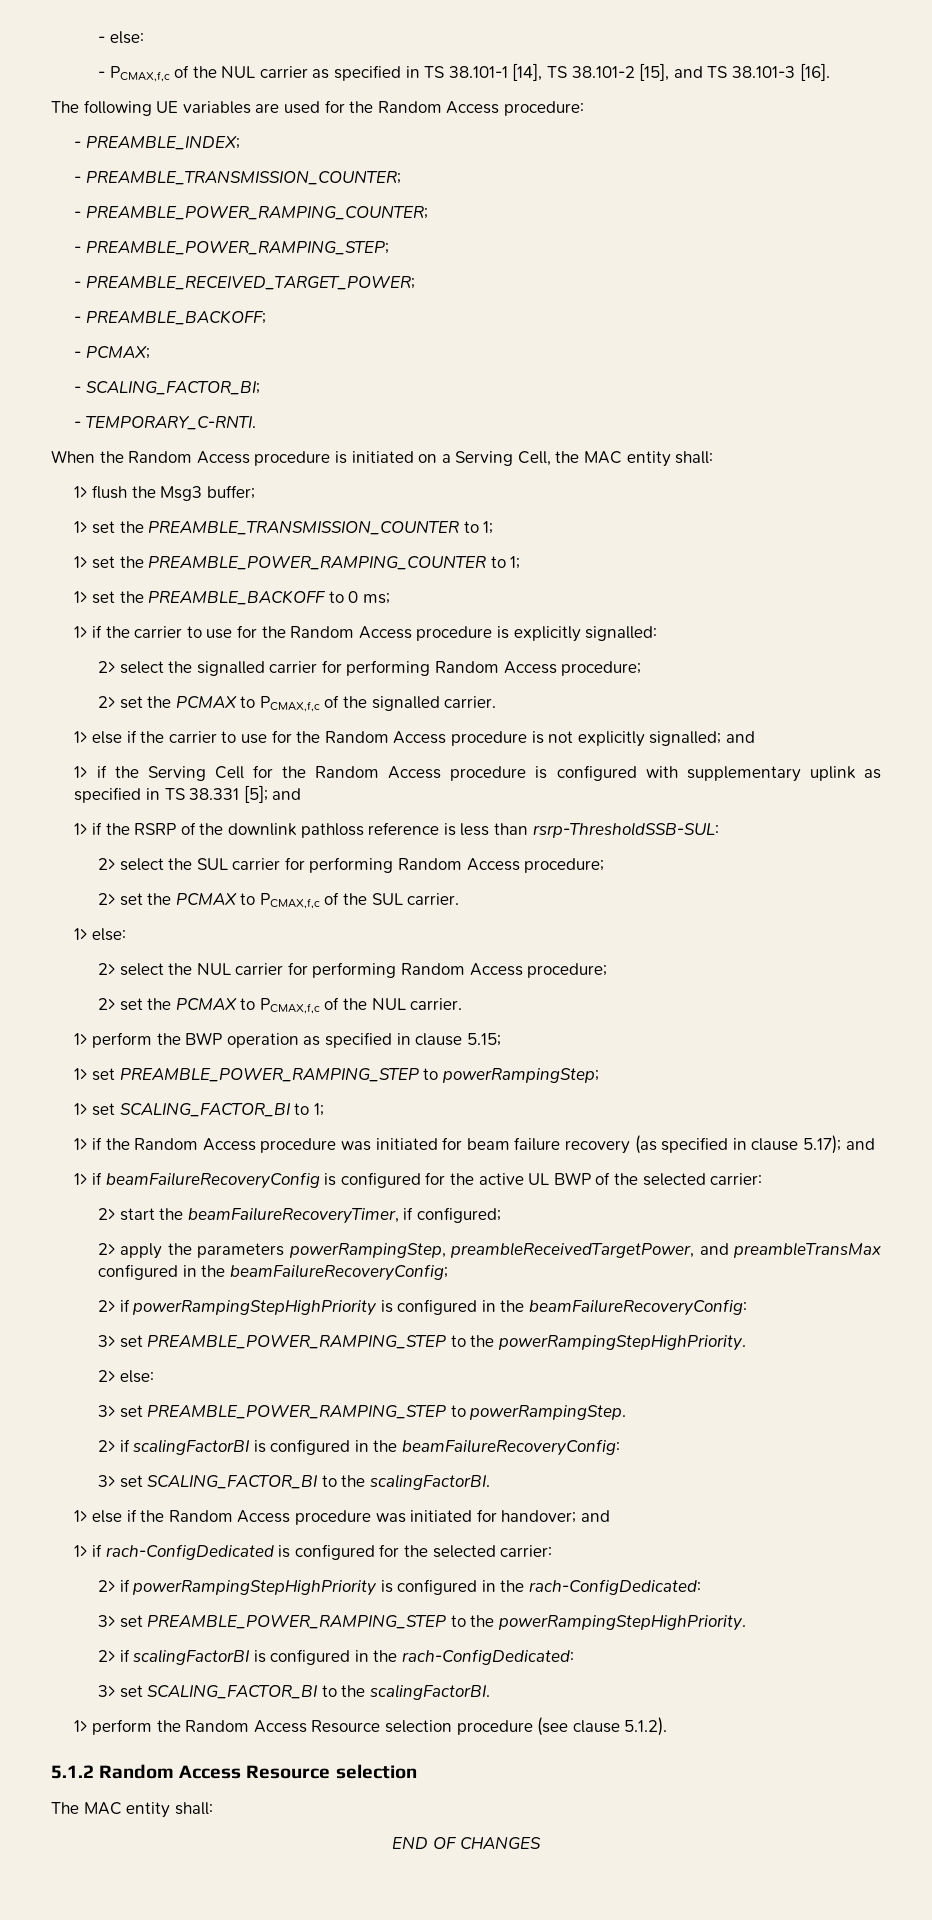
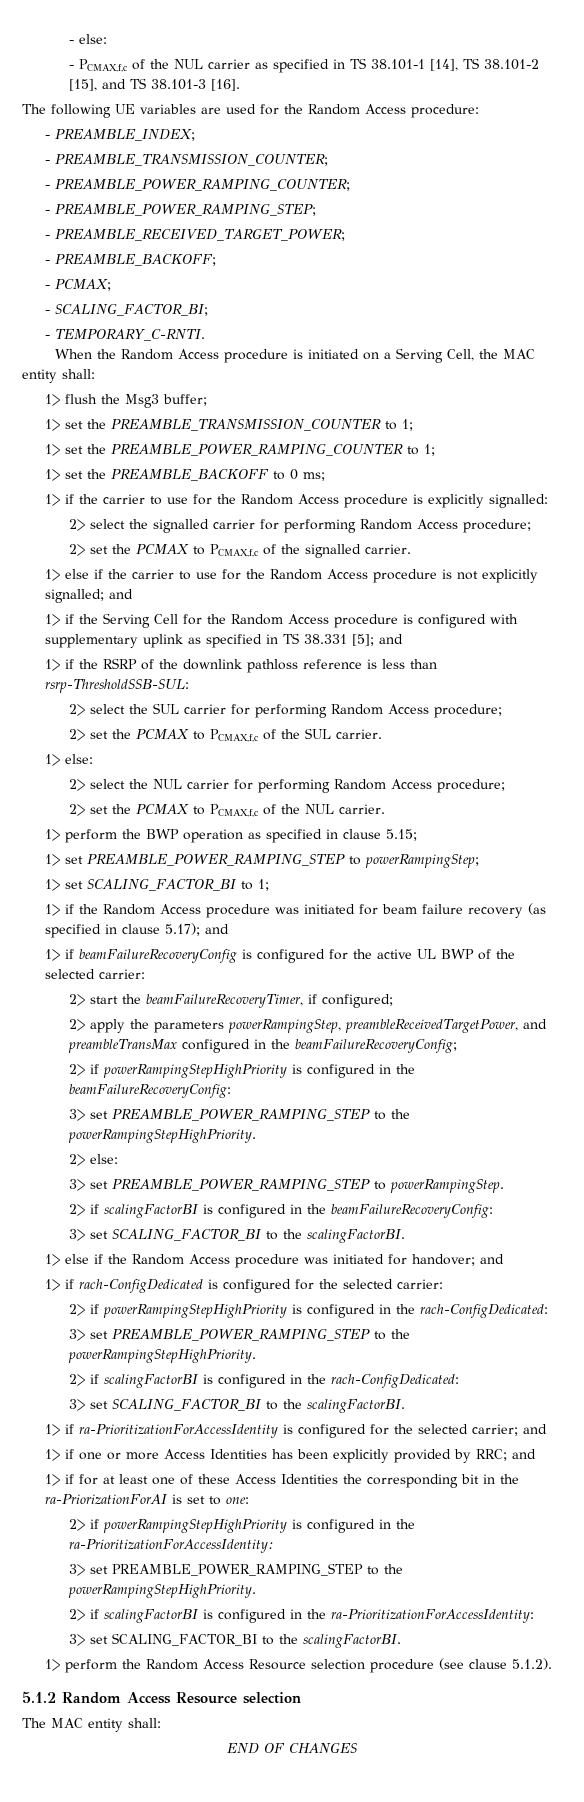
(490, 1692) none -> [45,1424,548,1438] [45,1449,537,1463] [45,1474,520,1488] [45,1494,250,1505] [68,1519,415,1533] [68,1539,274,1553] [68,1563,403,1576] [67,1584,256,1598] [68,1609,534,1623] [68,1633,401,1648] // 1> if ra-PrioritizationForAccessIdentity is configured for the selected carrier; and // 1> if one or more Access Identities has been explicitly provided by RRC; and // 1> if for at least one of these Access Identities the corresponding bit in the ra-PriorizationForAI is set to one: // 2> if powerRampingStepHighPriority is configured in the ra-PrioritizationForAccessIdentity: // 3> set PREAMBLE_POWER_RAMPING_STEP to the powerRampingStepHighPriority. // 2> if scalingFactorBI is configured in the ra-PrioritizationForAccessIdentity: // 3> set SCALING_FACTOR_BI to the scalingFactorBI.

